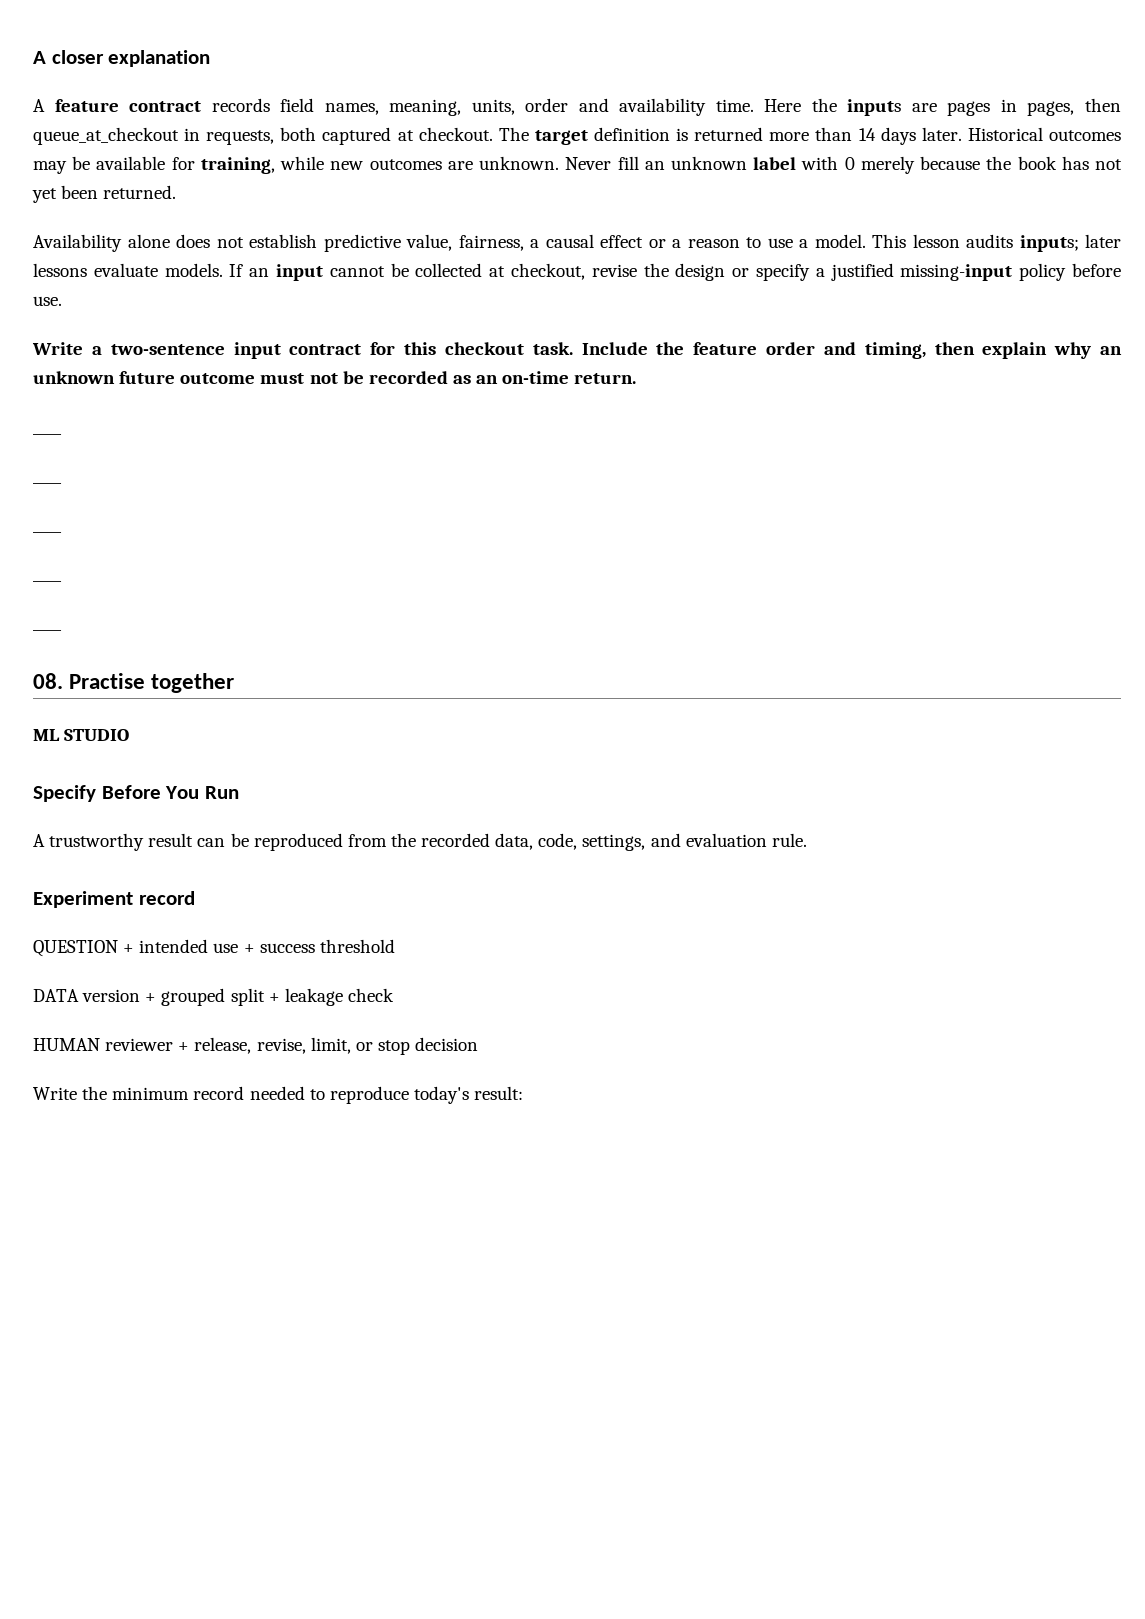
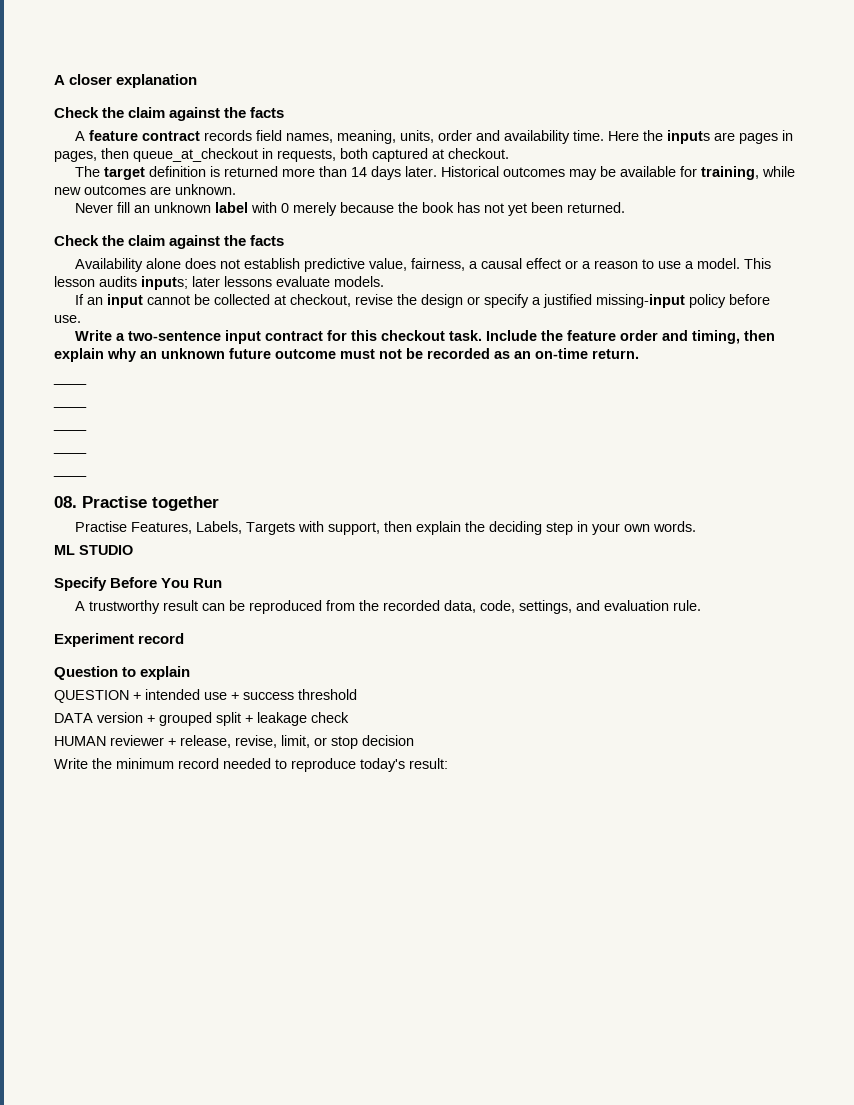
(211, 58) none -> [54,107,285,121] // Check the claim against the facts
(493, 134) none -> (509, 153) //
(560, 163) none -> (236, 189) //
(177, 192) none -> [54,235,285,249] // Check the claim against the facts
(223, 270) none -> (384, 281) //
(235, 683) none -> [75,521,697,535] // Practise Features, Labels, Targets with support, then explain the deciding step in your own words.
(195, 898) none -> [54,666,191,680] // Question to explain

